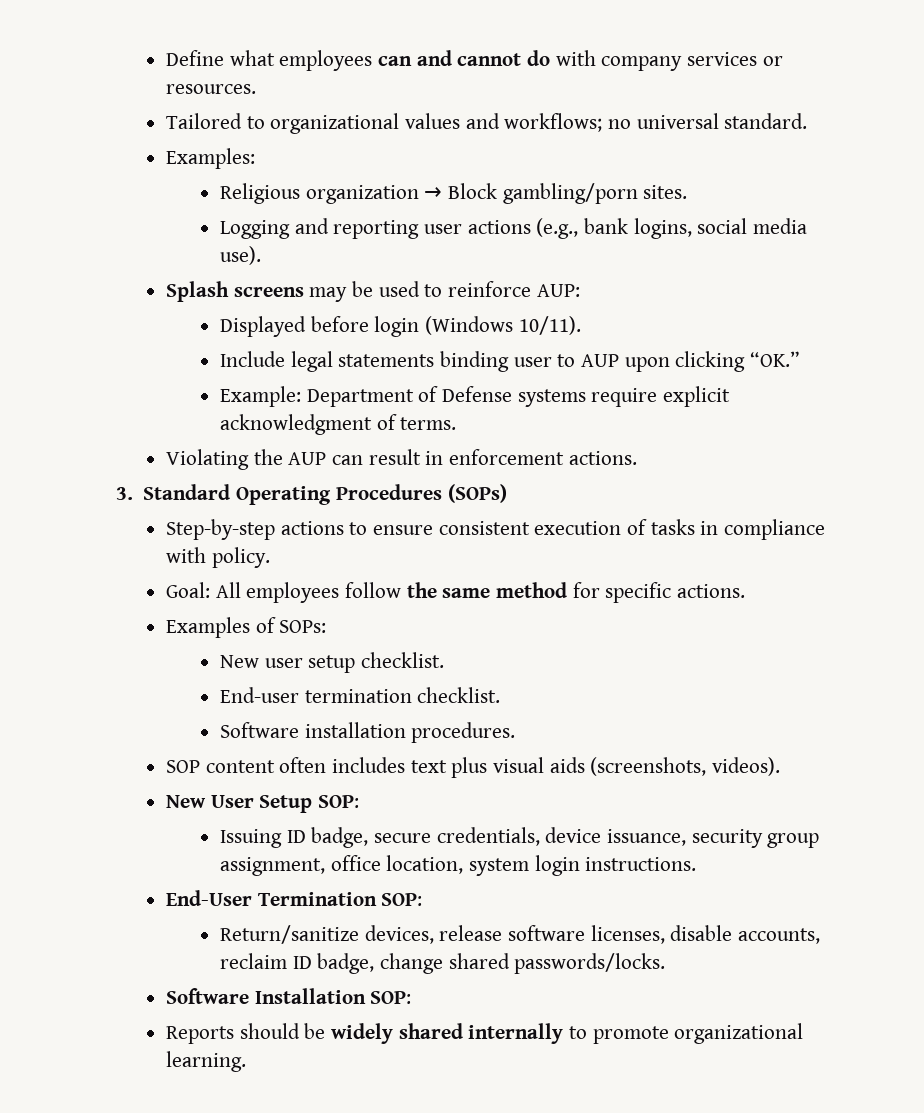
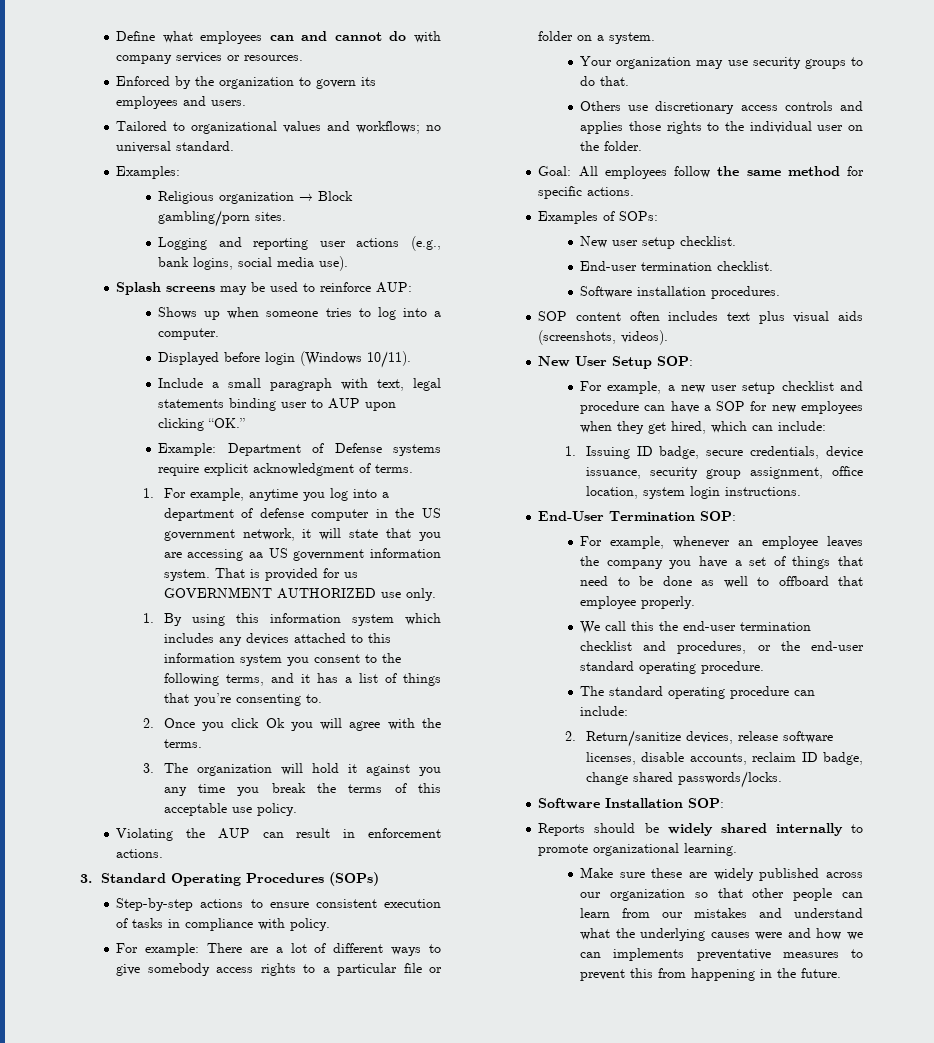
(257, 89) none -> [116,76,377,89] [116,96,247,109] // Enforced by the organization to govern its employees and users.
(580, 290) none -> [158,307,442,320] [158,328,220,340] // Shows up when someone tries to log into a computer.
(286, 359) none -> [212,378,405,391] a small paragraph with text,
(457, 423) none -> [142,488,389,501] [163,508,441,521] [163,528,441,541] [163,548,442,561] [163,568,358,581] [163,587,436,601] [142,613,441,626] [163,633,391,646] [163,653,401,666] [163,673,442,686] [163,693,322,706] [142,718,442,731] [163,739,202,748] [142,763,441,776] [163,783,441,796] [163,803,297,816] // 1. For example, anytime you log into a department of defense computer in the US government network, it will state that you are accessing aa US government information system. That is provided for us GOVERNMENT AUTHORIZED use only. // 1. By using this information system which includes any devices attached to this information system you consent to the following terms, and it has a list of things that you’re consenting to. // 2. Once you click Ok you will agree with the terms. // 3. The organization will hold it against you any time you break the terms of this acceptable use policy.
(270, 557) none -> [116,943,442,956] [116,963,443,976] [538,31,656,44] [580,56,863,69] [580,76,630,86] [580,101,863,114] [580,121,863,134] [580,141,643,151] // For example: There are a lot of different ways to give somebody access rights to a particular file or folder on a system. // Your organization may use security groups to do that. // Others use discretionary access controls and applies those rights to the individual user on the folder.
(360, 801) none -> [580,381,863,394] [580,401,863,414] [580,421,827,434] [564,446,576,456] For example, a new user setup checklist and procedure can have a SOP for new employees when they get hired, which can include: // 1.
(423, 899) none -> [580,536,863,549] [580,556,863,569] [580,576,863,588] [580,596,696,609] [580,621,812,634] [580,641,864,654] [580,661,765,674] [580,686,816,699] [580,706,629,716] [564,731,576,741] For example, whenever an employee leaves the company you have a set of things that need to be done as well to offboard that employee properly. // We call this the end-user termination checklist and procedures, or the end-user standard operating procedure. // The standard operating procedure can include: // 2.
(247, 1061) none -> [580,867,863,881] [580,888,863,901] [580,908,863,918] [580,928,863,941] [580,948,863,961] [580,968,842,981] // Make sure these are widely published across our organization so that other people can learn from our mistakes and understand what the underlying causes were and how we can implements preventative measures to prevent this from happening in the future.

